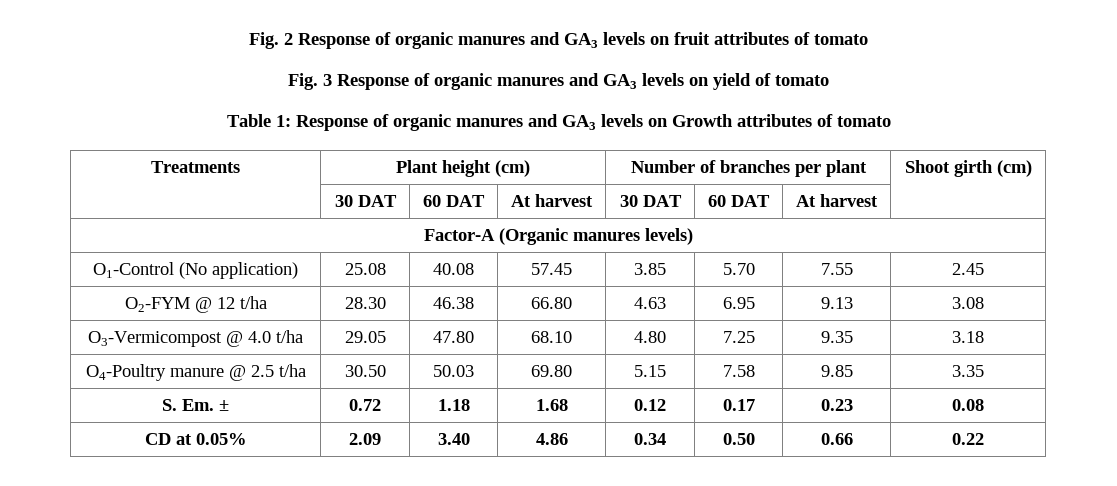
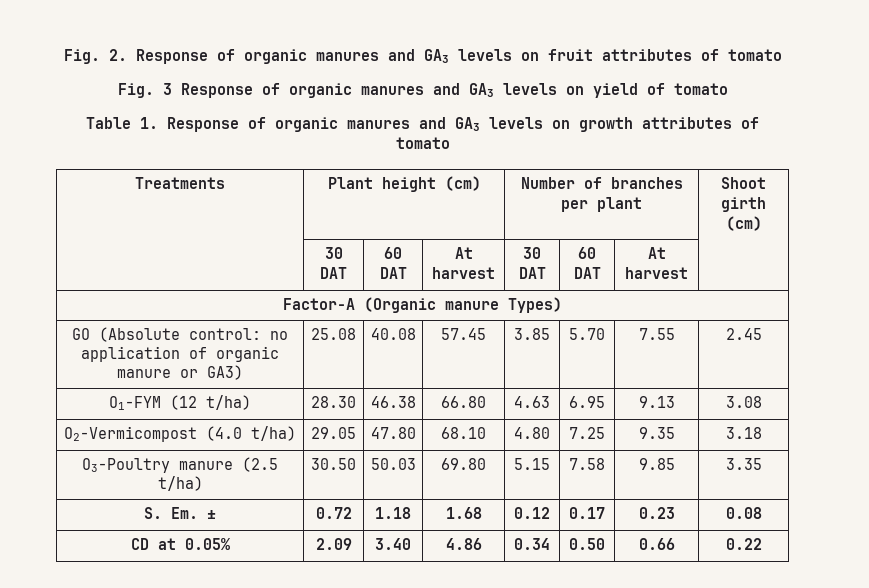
[249,32,293,49] Fig. 2 -> [63,49,127,64] Fig. 2.
[275,114,733,131] 1: Response of organic manures and GA3 levels on Growth -> [140,117,633,132] 1. Response of organic manures and GA3 levels on growth
[572,228,693,245] [93,262,298,279] manures levels) // O1-Control (No application) -> [445,297,562,313] [72,327,288,342] [81,346,279,362] [117,365,244,380] manure Types) // GO (Absolute control: no application of organic manure or GA3)
[124,296,267,313] O2-FYM @ 12 t/ha -> [109,395,252,410] O1-FYM (12 t/ha)
[88,330,303,347] O3-Vermicompost @ 4.0 t/ha -> [64,426,296,442] O2-Vermicompost (4.0 t/ha)
[85,364,306,381] O4-Poultry manure @ 2.5 t/ha -> [82,457,278,473] [157,476,203,491] O3-Poultry manure (2.5 t/ha)

